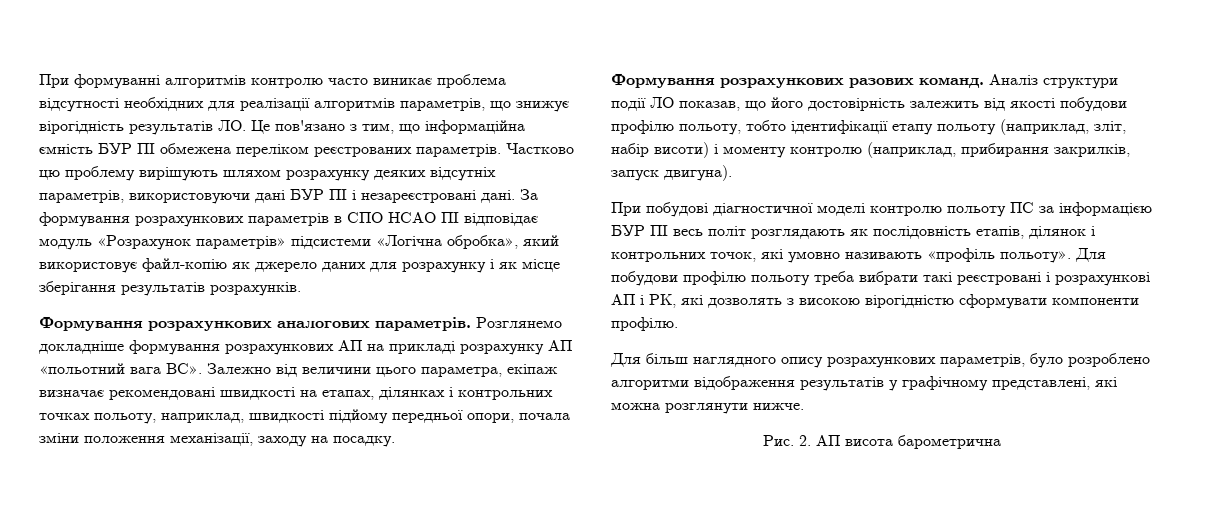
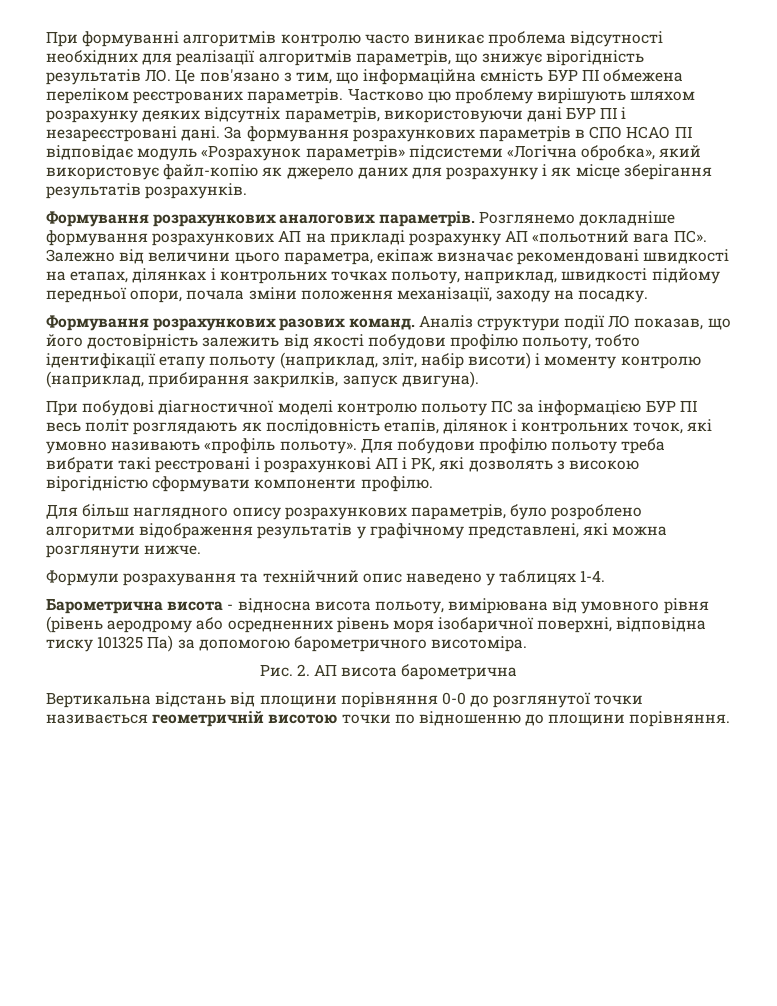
[166,363,202,374] ВС». -> [673,230,707,243] ПС».
(804, 406) none -> [46,570,606,586] [46,598,709,614] [46,616,707,633] [46,635,528,652] // Формули розрахування та технійчний опис наведено у таблицях 1-4. // Барометрична висота - відносна висота польоту, вимірювана від умовного рівня (рівень аеродрому або осредненних рівень моря ізобаричної поверхні, відповідна тиску 101325 Па) за допомогою барометричного висотоміра.
(1001, 442) none -> [46,692,644,708] [46,711,731,727] // Вертикальна відстань від площини порівняння 0-0 до розглянутої точки називається геометричній висотою точки по відношенню до площини порівняння.

